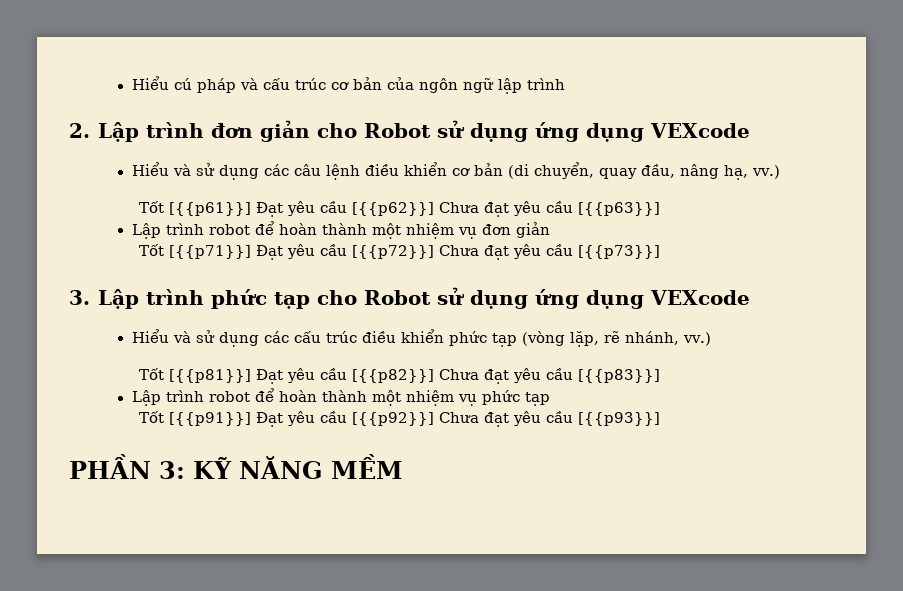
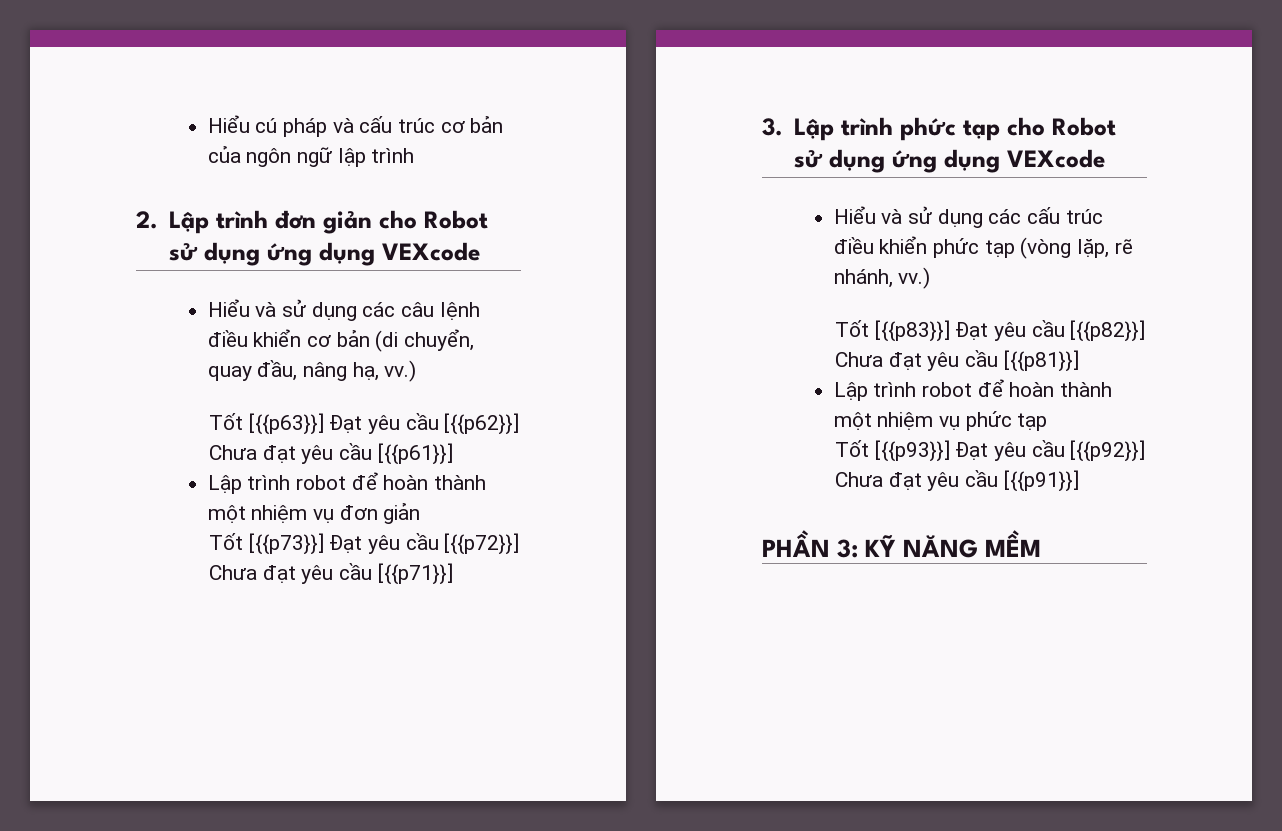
[168,202,251,216] [{{p61}}] -> [248,413,324,435] [{{p63}}]
[577,202,660,216] [{{p63}}] -> [377,443,453,465] [{{p61}}]
[168,245,251,259] [{{p71}}] -> [248,533,324,555] [{{p73}}]
[577,245,660,259] [{{p73}}] -> [377,563,453,585] [{{p71}}]
[168,369,251,383] [{{p81}}] -> [874,320,950,342] [{{p83}}]
[577,369,660,383] [{{p83}}] -> [1003,350,1079,372] [{{p81}}]
[168,412,251,426] [{{p91}}] -> [874,440,950,462] [{{p93}}]
[577,412,660,426] [{{p93}}] -> [1003,470,1079,492] [{{p91}}]

